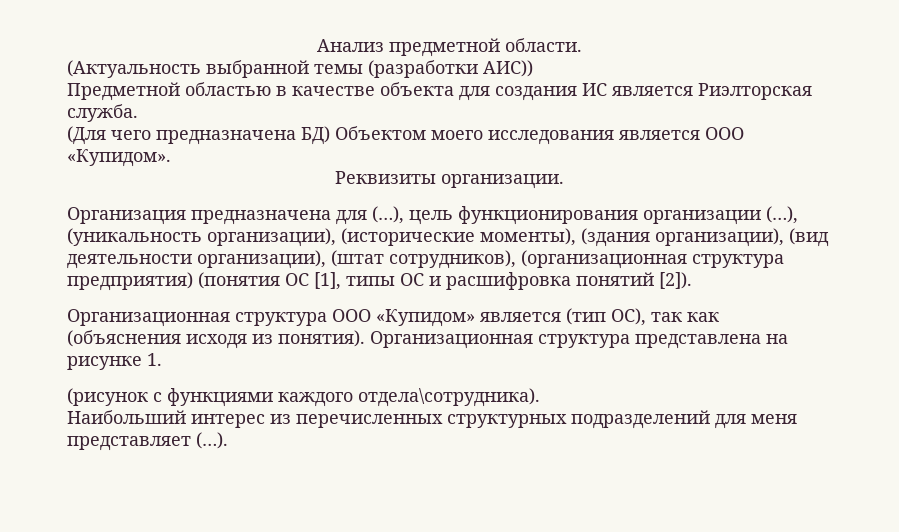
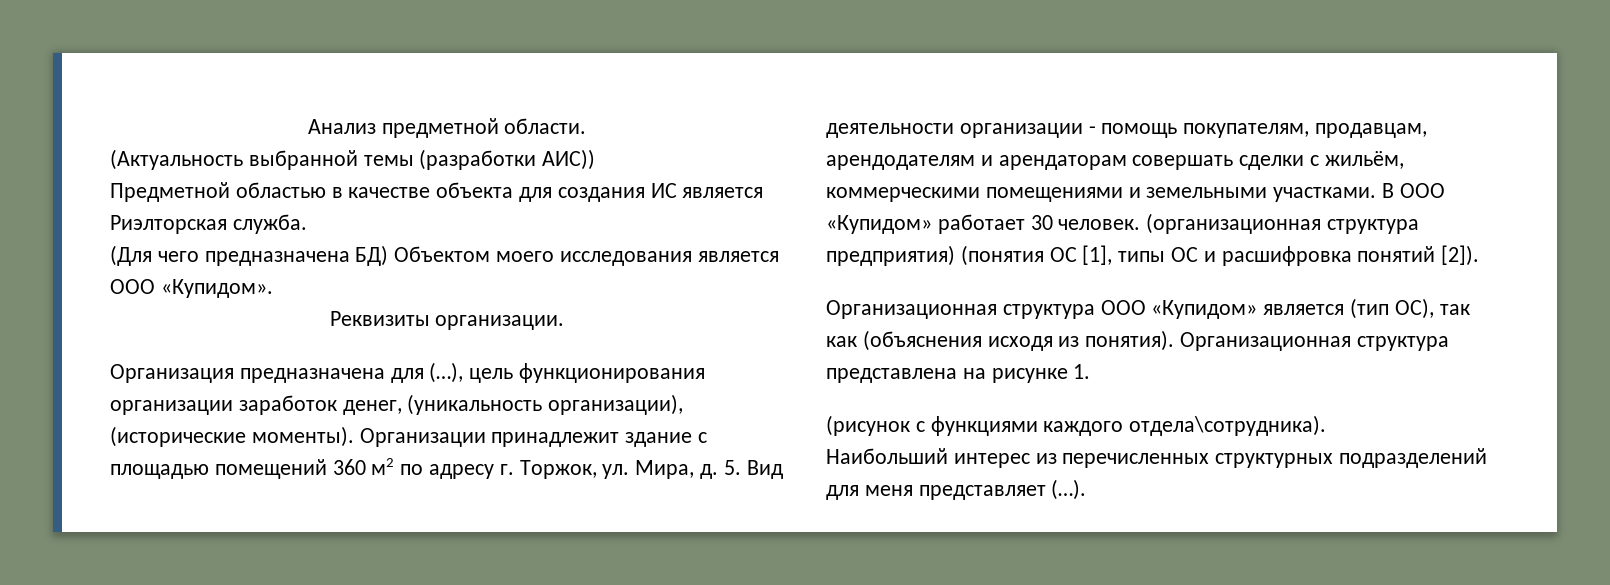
[766,206,798,224] (…), -> [238,395,402,415] заработок денег,
[480,228,829,247] [67,250,516,269] моменты), (здания организации), (вид деятельности организации), (штат сотрудников), -> [251,426,708,447] [110,458,783,479] [826,123,1428,138] [826,151,1404,170] [826,183,1445,202] [826,214,1141,234] моменты). Организации принадлежит здание с площадью помещений 360 м2 по адресу г. Торжок, ул. Мира, д. 5. Вид деятельности организации - помощь покупателям, продавцам, арендодателям и арендаторам совершать сделки с жильём, коммерческими помещениями и земельными участками. В ООО «Купидом» работает 30 человек.

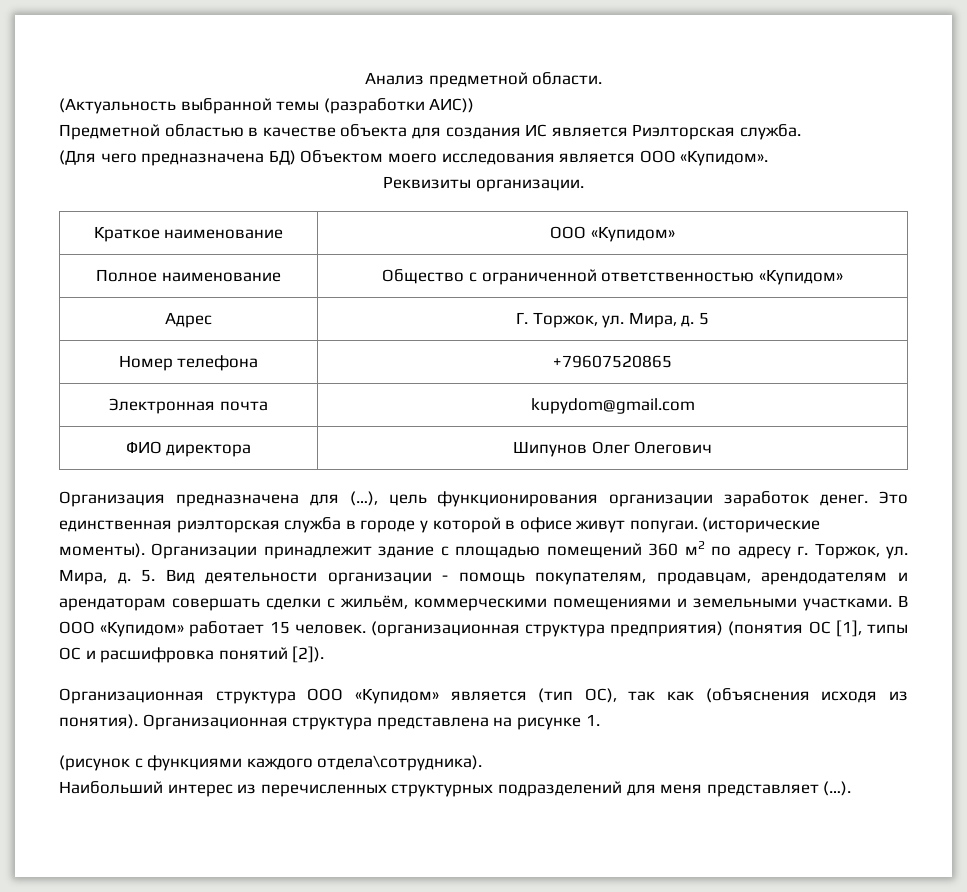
(565, 322) none -> [93,226,284,242] [550,226,675,242] [96,269,281,282] [382,269,843,285] [165,312,212,328] [516,312,709,328] [118,355,259,371] [553,355,672,368] [109,398,268,414] [530,398,695,414] [125,441,252,457] [512,441,713,457] // Краткое наименование | ООО «Купидом» // Полное наименование | Общество с ограниченной ответственностью «Купидом» // Адрес | Г. Торжок, ул. Мира, д. 5 // Номер телефона | +79607520865 // Электронная почта | kupydom@gmail.com // ФИО директора | Шипунов Олег Олегович
[342,394,684,415] денег, (уникальность организации), -> [820,491,908,506] [59,517,698,533] денег. Это единственная риэлторская служба в городе у которой в офисе живут попугаи.
[1030,215,1053,230] 30 -> [269,621,290,634] 15

